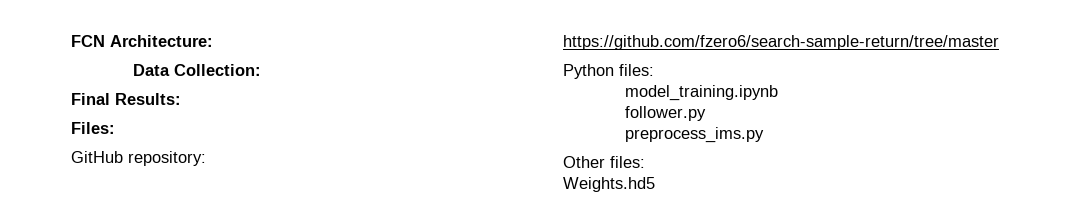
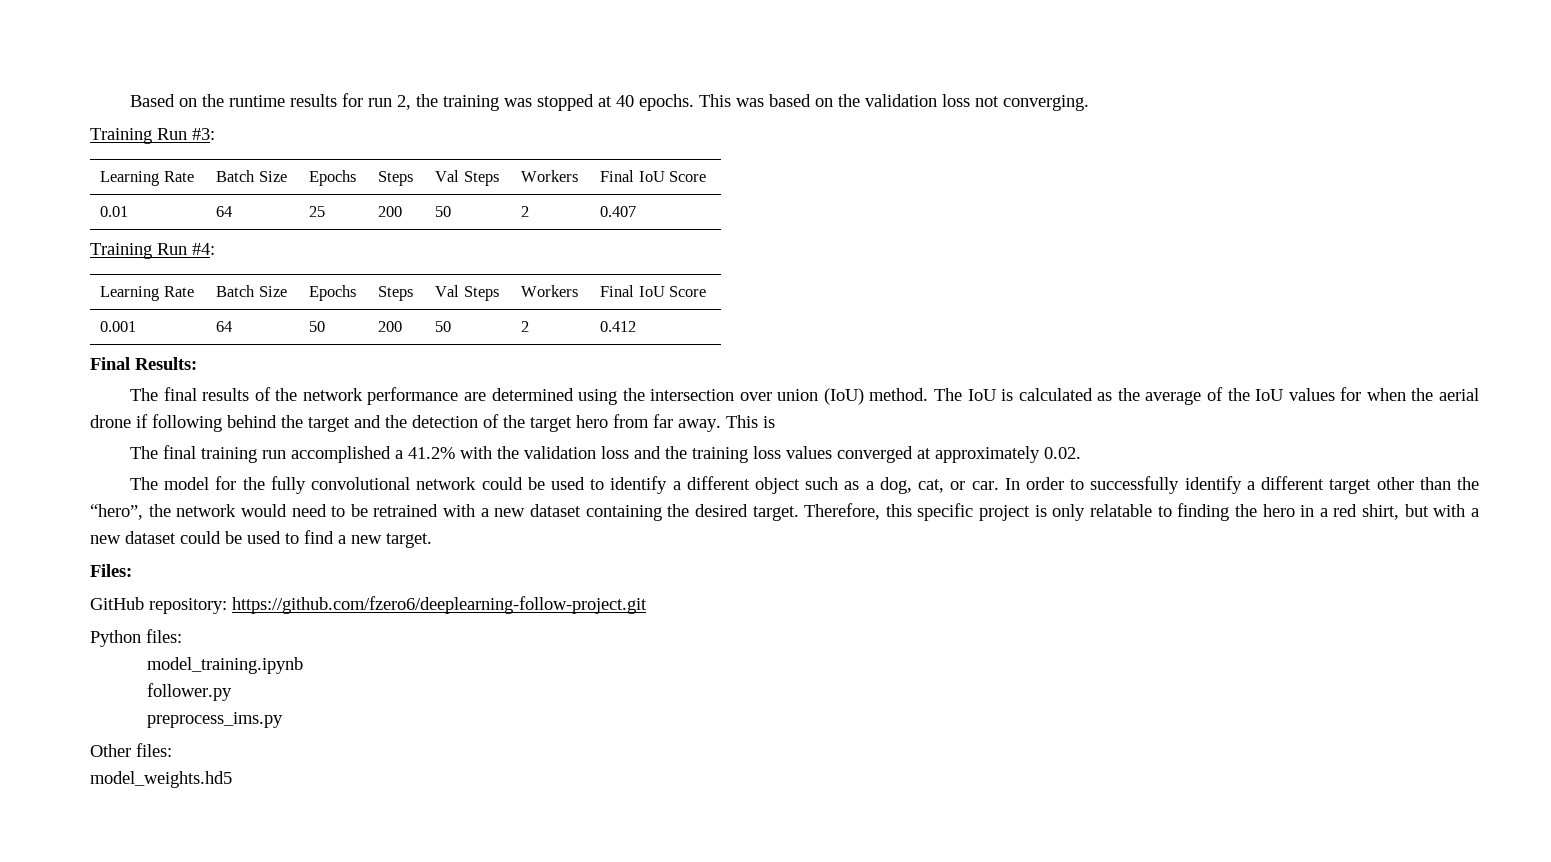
[71,35,213,47] [132,64,261,76] [71,93,181,105] FCN Architecture: // Data Collection: // Final Results: -> [129,93,1089,111] [90,128,215,144] [100,171,194,186] [216,170,287,182] [309,170,357,186] [378,171,414,186] [435,170,499,186] [521,170,579,182] [600,170,707,182] [100,206,129,217] [216,206,233,217] [309,206,326,217] [378,206,403,217] [435,206,452,217] [521,206,530,217] [600,206,637,217] [90,243,215,259] [100,286,194,301] [216,285,287,297] [309,285,357,301] [378,286,414,301] [435,285,499,301] [521,285,579,297] [600,285,707,297] [100,321,137,332] [216,321,233,332] [309,321,326,332] [378,321,403,332] [435,321,452,332] [521,321,530,332] [600,321,637,332] [90,357,197,370] [129,387,1480,405] [90,414,775,432] [129,445,1081,463] [129,476,1480,494] [90,503,1480,521] [90,530,432,548] Based on the runtime results for run 2, the training was stopped at 40 epochs. This was based on the validation loss not converging. // Training Run #3: // Learning Rate | Batch Size | Epochs | Steps | Val Steps | Workers | Final IoU Score // 0.01 | 64 | 25 | 200 | 50 | 2 | 0.407 // Training Run #4: // Learning Rate | Batch Size | Epochs | Steps | Val Steps | Workers | Final IoU Score // 0.001 | 64 | 50 | 200 | 50 | 2 | 0.412 // Final Results: // The final results of the network performance are determined using the intersection over union (IoU) method. The IoU is calculated as the average of the IoU values for when the aerial drone if following behind the target and the detection of the target hero from far away. This is // The final training run accomplished a 41.2% with the validation loss and the training loss values converged at approximately 0.02. // The model for the fully convolutional network could be used to identify a different object such as a dog, cat, or car. In order to successfully identify a different target other than the “hero”, the network would need to be retrained with a new dataset containing the desired target. Therefore, this specific project is only relatable to finding the hero in a red shirt, but with a new dataset could be used to find a new target.
[563,35,999,50] https://github.com/fzero6/search-sample-return/tree/master -> [232,596,647,614] https://github.com/fzero6/deeplearning-follow-project.git
[563,177,655,192] Weights.hd5 -> [90,771,232,788] model_weights.hd5

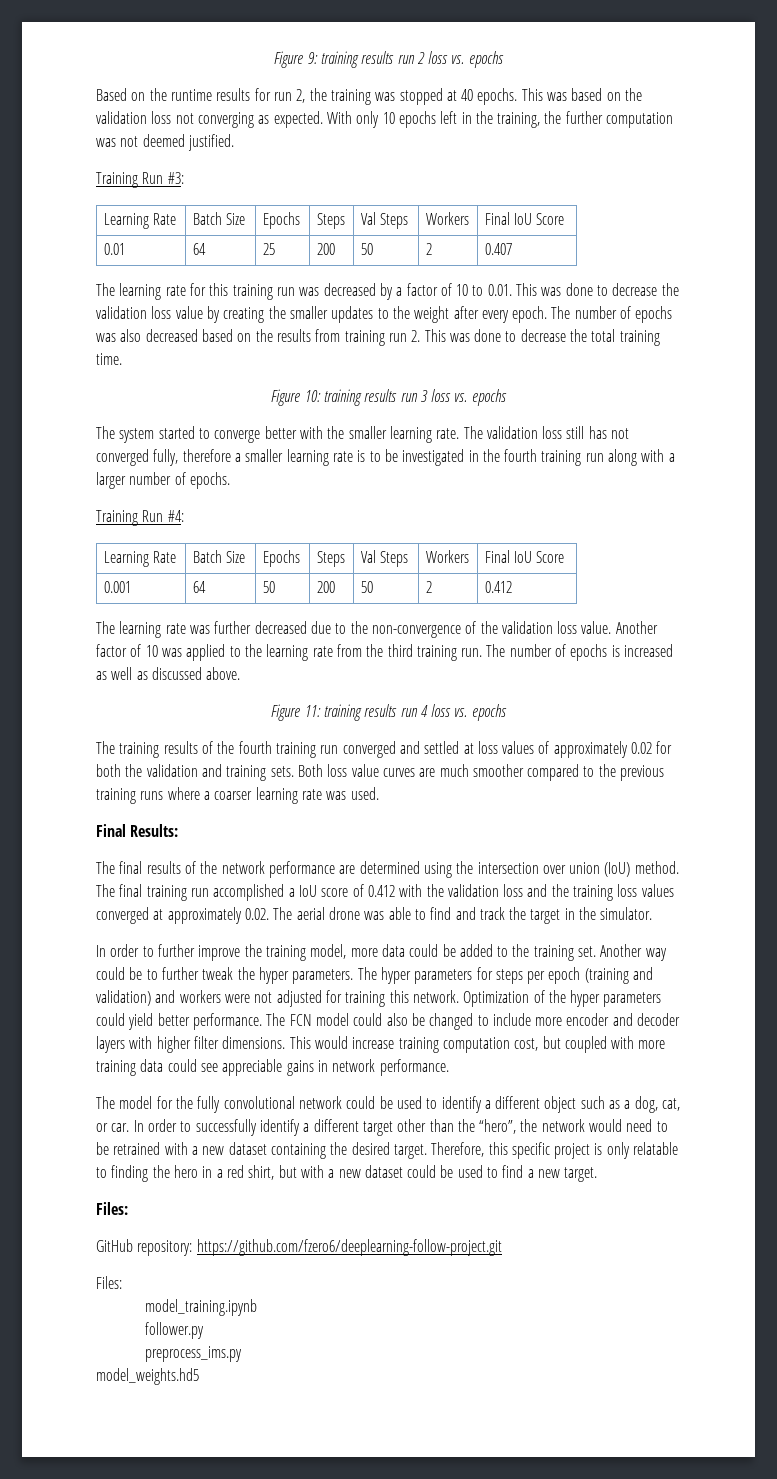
(129, 100) none -> [274,51,504,68] Figure 9: training results run 2 loss vs. epochs //
[1002,95,1089,111] converging. -> [197,111,674,128] [96,134,234,151] converging as expected. With only 10 epochs left in the training, the further computation was not deemed justified.
(637, 211) none -> [96,283,679,300] [96,306,673,323] [96,329,660,346] [96,353,122,365] [271,389,507,406] [96,426,630,443] [96,449,675,466] [96,472,230,489] // The learning rate for this training run was decreased by a factor of 10 to 0.01. This was done to decrease the validation loss value by creating the smaller updates to the weight after every epoch. The number of epochs was also decreased based on the results from training run 2. This was done to decrease the total training time. // Figure 10: training results run 3 loss vs. epochs // The system started to converge better with the smaller learning rate. The validation loss still has not converged fully, therefore a smaller learning rate is to be investigated in the fourth training run along with a larger number of epochs.
(637, 326) none -> [96,621,658,638] [96,644,674,661] [96,667,241,680] [271,704,507,721] [96,741,673,758] [96,764,665,781] [96,787,379,804] // The learning rate was further decreased due to the non-convergence of the validation loss value. Another factor of 10 was applied to the learning rate from the third training run. The number of epochs is increased as well as discussed above. // Figure 11: training results run 4 loss vs. epochs // The training results of the fourth training run converged and settled at loss values of approximately 0.02 for both the validation and training sets. Both loss value curves are much smoother compared to the previous training runs where a coarser learning rate was used.
[967,387,1480,405] [90,414,775,432] [129,446,158,459] IoU is calculated as the average of the IoU values for when the aerial drone if following behind the target and the detection of the target hero from far away. This is // The -> (115, 890) none
[407,447,455,459] 41.2% -> [298,884,395,897] IoU score of 0.412
(1081, 453) none -> [273,907,653,924] [96,944,667,961] [96,967,654,984] [96,990,662,1007] [96,1013,681,1030] [96,1036,666,1053] [96,1059,449,1076] The aerial drone was able to find and track the target in the simulator. // In order to further improve the training model, more data could be added to the training set. Another way could be to further tweak the hyper parameters. The hyper parameters for steps per epoch (training and validation) and workers were not adjusted for training this network. Optimization of the hyper parameters could yield better performance. The FCN model could also be changed to include more encoder and decoder layers with higher filter dimensions. This would increase training computation cost, but coupled with more training data could see appreciable gains in network performance.
[90,629,182,647] Python files: -> [96,1276,122,1289] Files:
[90,743,172,757] // Other files: -> (242, 1354) none

